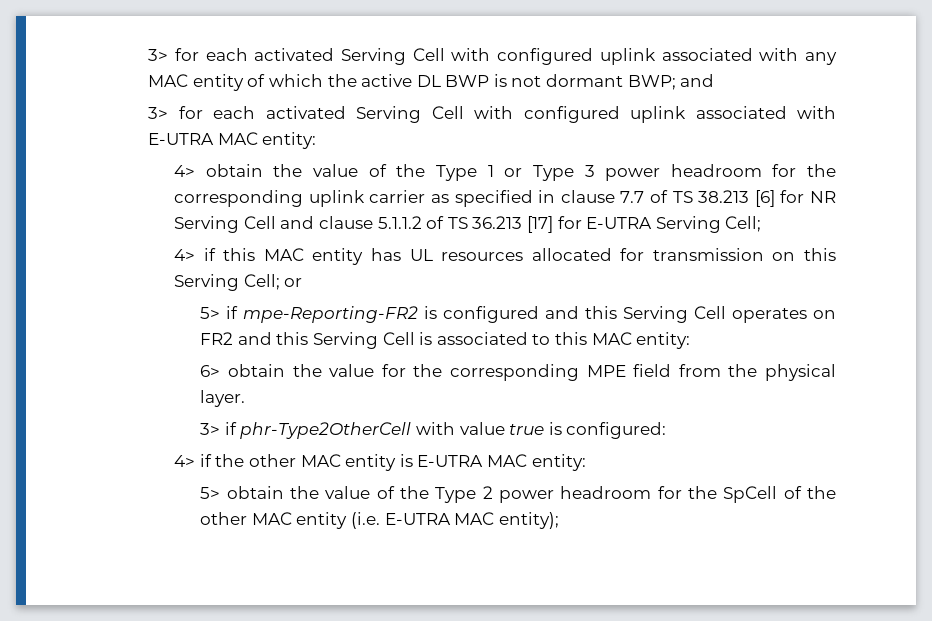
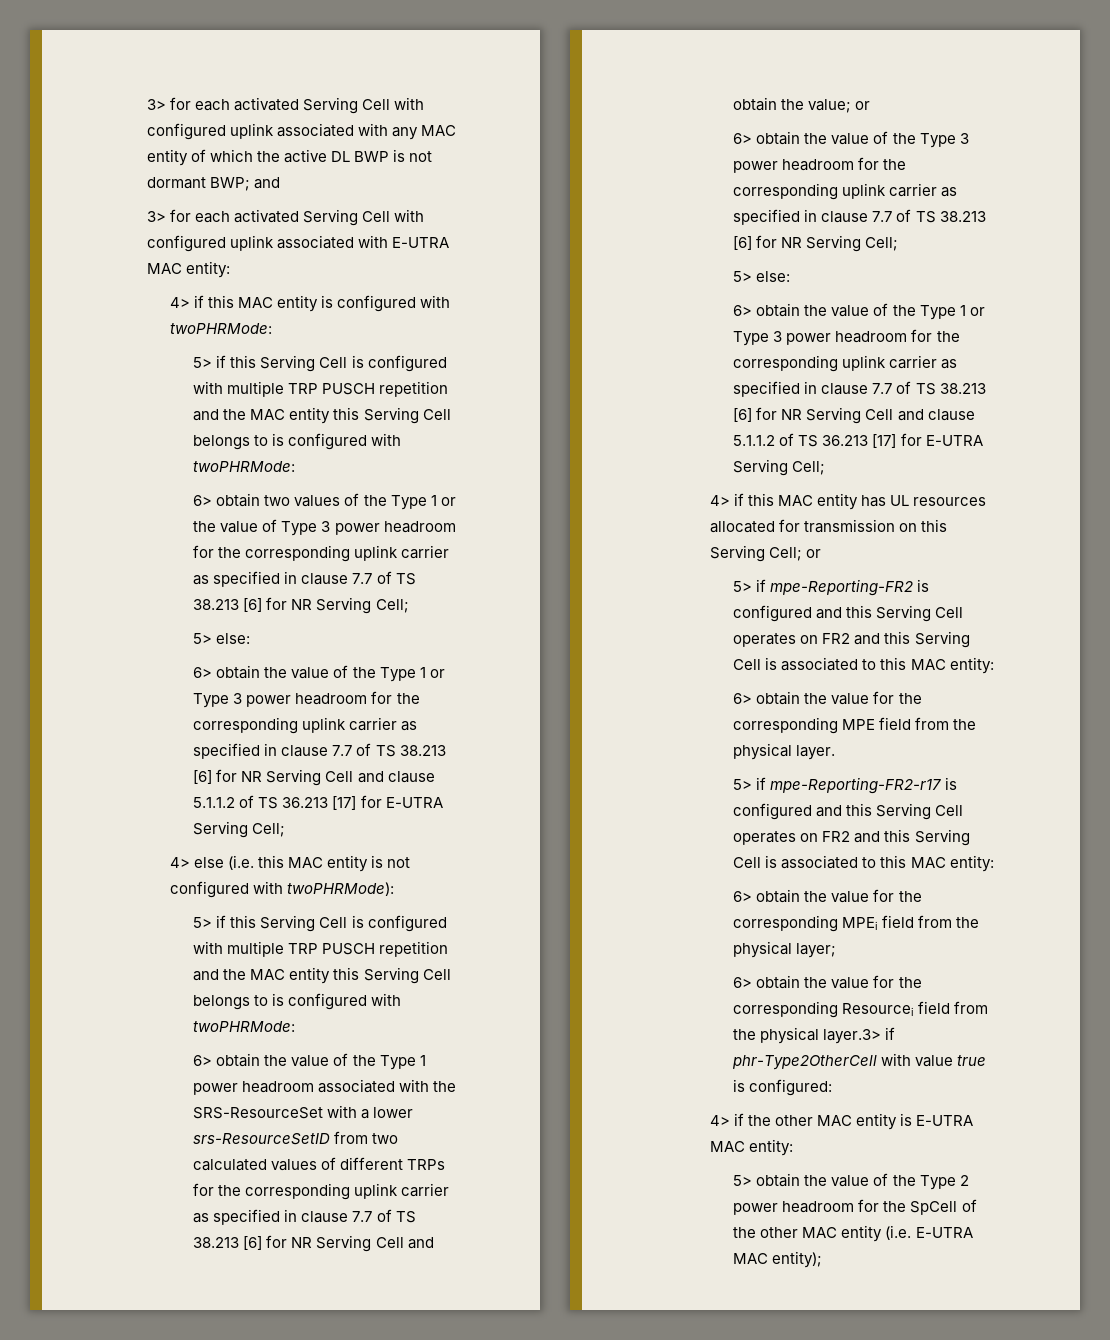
(196, 171) none -> [193,295,451,312] [169,323,272,334] [193,355,447,372] [193,381,449,397] [193,407,451,424] [193,433,402,450] [193,461,296,472] [193,493,456,510] [193,519,456,536] [193,545,450,562] [193,571,416,587] [193,597,409,614] [193,633,251,644] [193,665,445,682] [193,691,420,708] [193,717,418,734] [193,743,446,759] [193,769,435,786] [193,795,443,810] [193,821,286,838] [169,855,411,872] [169,881,395,898] [193,915,447,932] [193,941,449,957] [193,967,451,984] [193,993,402,1010] [193,1021,296,1032] [193,1053,426,1070] [193,1079,457,1095] [193,1105,414,1119] [193,1131,399,1145] [193,1157,446,1171] [193,1183,450,1200] [193,1209,416,1225] [193,1235,434,1252] [733,97,871,113] [733,131,969,148] [733,157,907,173] [733,183,958,200] [733,209,986,225] [733,235,899,252] [733,271,791,282] [733,305,753,316] if this MAC entity is configured with twoPHRMode: // 5> if this Serving Cell is configured with multiple TRP PUSCH repetition and the MAC entity this Serving Cell belongs to is configured with twoPHRMode: // 6> obtain two values of the Type 1 or the value of Type 3 power headroom for the corresponding uplink carrier as specified in clause 7.7 of TS 38.213 [6] for NR Serving Cell; // 5> else: // 6> obtain the value of the Type 1 or Type 3 power headroom for the corresponding uplink carrier as specified in clause 7.7 of TS 38.213 [6] for NR Serving Cell and clause 5.1.1.2 of TS 36.213 [17] for E-UTRA Serving Cell; // 4> else (i.e. this MAC entity is not configured with twoPHRMode): // 5> if this Serving Cell is configured with multiple TRP PUSCH repetition and the MAC entity this Serving Cell belongs to is configured with twoPHRMode: // 6> obtain the value of the Type 1 power headroom associated with the SRS-ResourceSet with a lower srs-ResourceSetID from two calculated values of different TRPs for the corresponding uplink carrier as specified in clause 7.7 of TS 38.213 [6] for NR Serving Cell and obtain the value; or // 6> obtain the value of the Type 3 power headroom for the corresponding uplink carrier as specified in clause 7.7 of TS 38.213 [6] for NR Serving Cell; // 5> else: // 6>
[200,423,221,435] 3> -> [733,777,958,794] [733,803,964,820] [733,829,970,846] [733,855,994,872] [733,889,922,903] [733,915,980,932] [733,941,837,958] [733,975,922,989] [733,1001,989,1018] [733,1027,882,1044] 5> if mpe-Reporting-FR2-r17 is configured and this Serving Cell operates on FR2 and this Serving Cell is associated to this MAC entity: // 6> obtain the value for the corresponding MPEi field from the physical layer; // 6> obtain the value for the corresponding Resourcei field from the physical layer.3>

